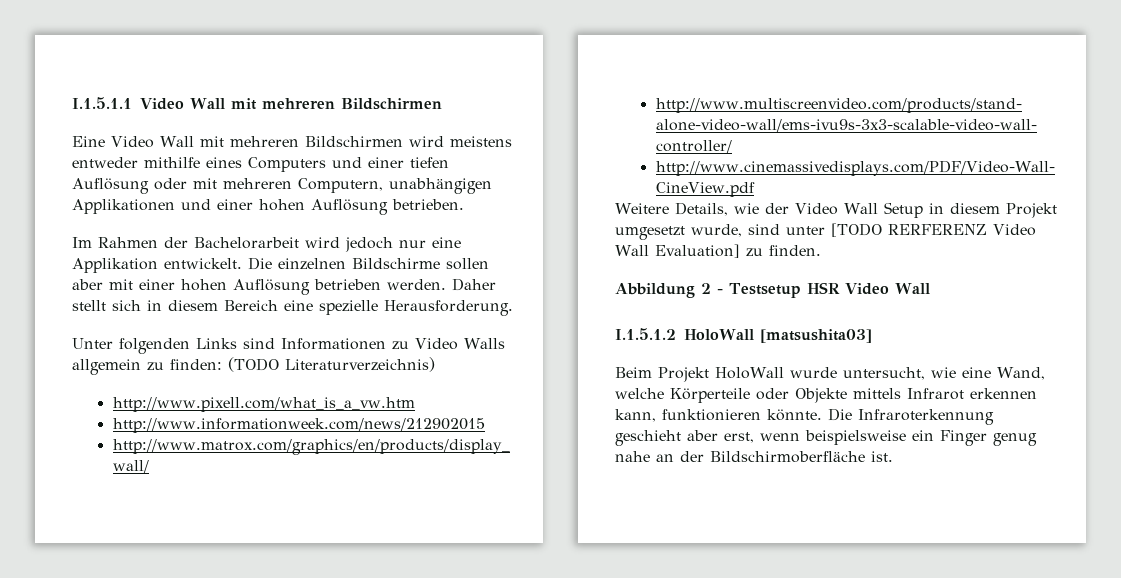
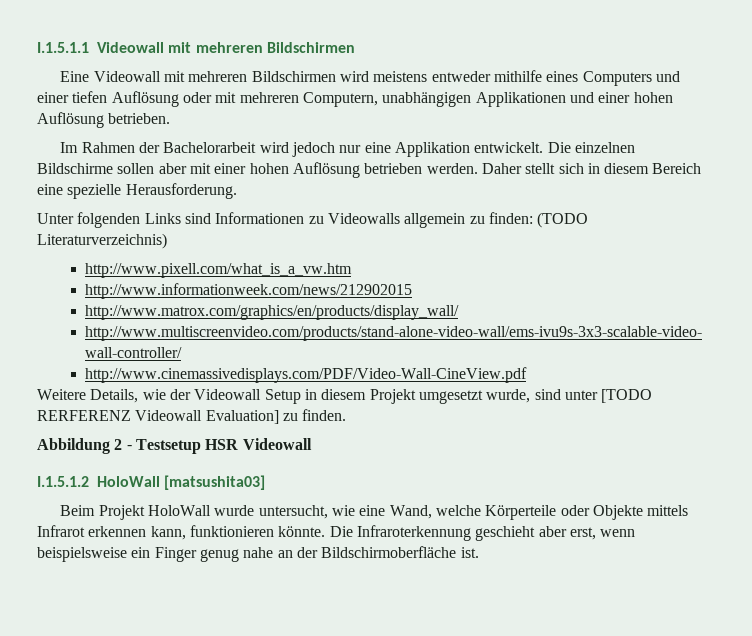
[140,98,225,110] Video Wall -> [97,42,164,53] Videowall
[111,136,194,148] Video Wall -> [93,71,161,82] Videowall
[415,338,505,350] Video Walls -> [327,213,400,224] Videowalls
[794,203,878,215] Video Wall -> [194,389,262,400] Videowall
[993,224,1036,236] [615,245,649,256] Video Wall -> [135,410,203,421] Videowall
[844,283,930,295] Video Wall -> [242,438,312,450] Videowall

